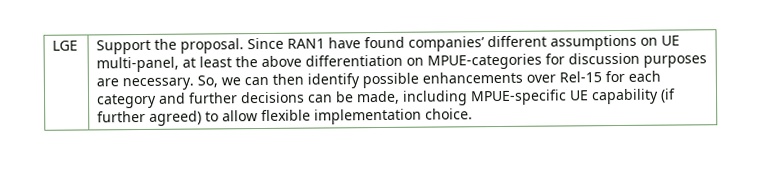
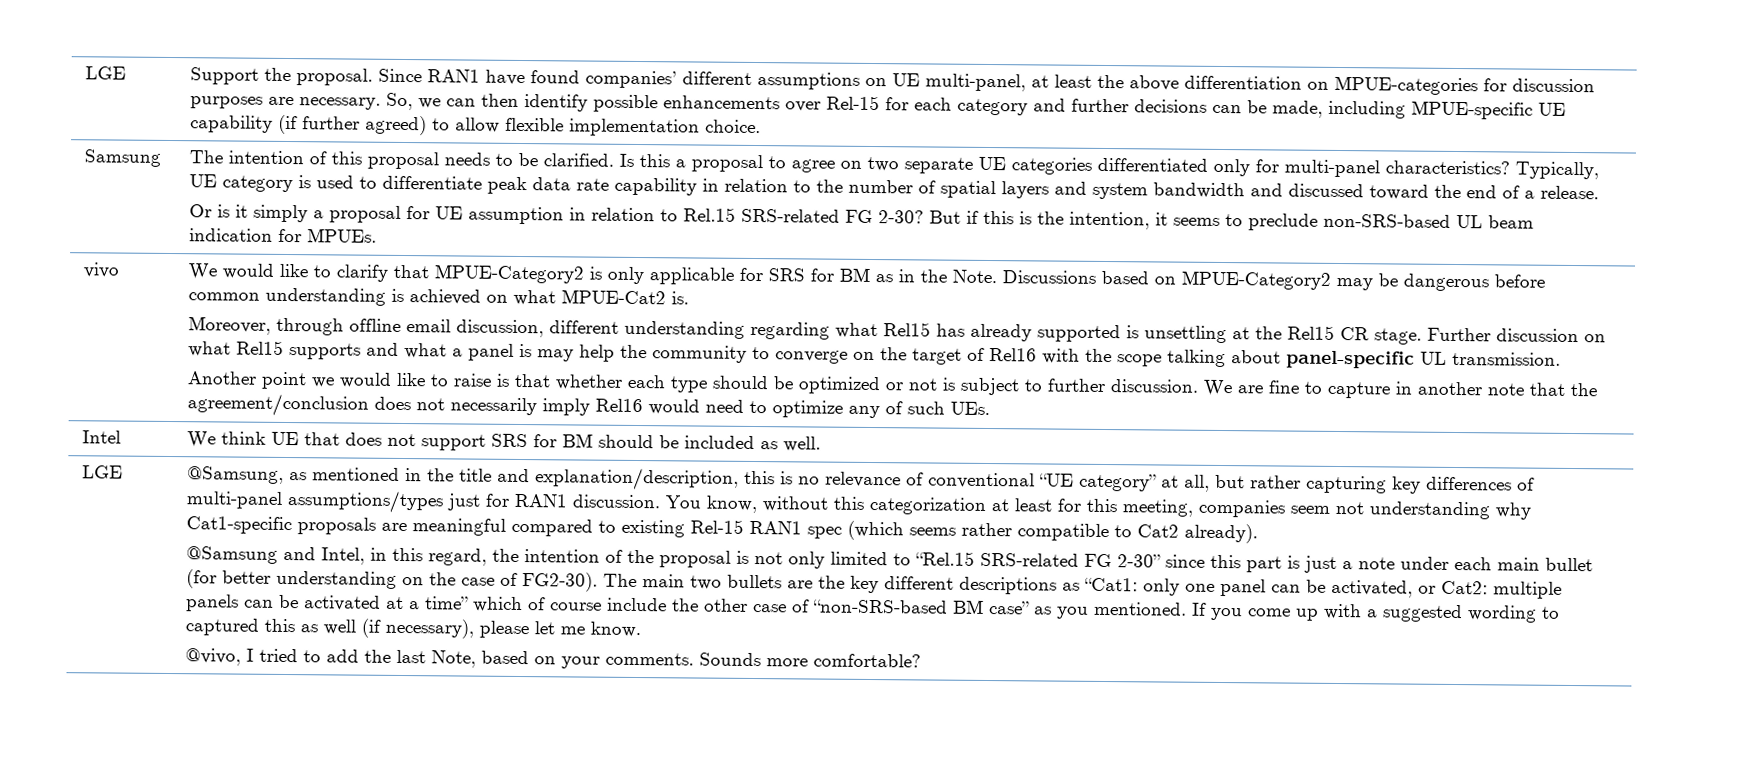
(474, 114) none -> [84,149,162,167] [189,150,1600,180] [189,174,1600,200] [189,204,1535,231] [189,228,378,243] [83,262,120,278] [188,263,1546,292] [188,287,690,306] [188,316,1607,345] [188,340,1562,369] [187,371,1599,399] [187,393,991,419] [82,430,122,444] [187,431,822,452] [82,465,124,479] [187,466,1536,494] [186,490,1532,520] [186,516,1259,544] [186,546,1594,573] [186,569,1563,599] [186,594,1561,623] [185,618,642,639] [185,648,922,669] // Samsung | The intention of this proposal needs to be clarified. Is this a proposal to agree on two separate UE categories differentiated only for multi-panel characteristics? Typically, UE category is used to differentiate peak data rate capability in relation to the number of spatial layers and system bandwidth and discussed toward the end of a release. // Or is it simply a proposal for UE assumption in relation to Rel.15 SRS-related FG 2-30? But if this is the intention, it seems to preclude non-SRS-based UL beam indication for MPUEs. // vivo | We would like to clarify that MPUE-Category2 is only applicable for SRS for BM as in the Note. Discussions based on MPUE-Category2 may be dangerous before common understanding is achieved on what MPUE-Cat2 is. // Moreover, through offline email discussion, different understanding regarding what Rel15 has already supported is unsettling at the Rel15 CR stage. Further discussion on what Rel15 supports and what a panel is may help the community to converge on the target of Rel16 with the scope talking about panel-specific UL transmission. // Another point we would like to raise is that whether each type should be optimized or not is subject to further discussion. We are fine to capture in another note that the agreement/conclusion does not necessarily imply Rel16 would need to optimize any of such UEs. // Intel | We think UE that does not support SRS for BM should be included as well. // LGE | @Samsung, as mentioned in the title and explanation/description, this is no relevance of conventional “UE category” at all, but rather capturing key differences of multi-panel assumptions/types just for RAN1 discussion. You know, without this categorization at least for this meeting, companies seem not understanding why Cat1-specific proposals are meaningful compared to existing Rel-15 RAN1 spec (which seems rather compatible to Cat2 already). // @Samsung and Intel, in this regard, the intention of the proposal is not only limited to “Rel.15 SRS-related FG 2-30” since this part is just a note under each main bullet (for better understanding on the case of FG2-30). The main two bullets are the key different descriptions as “Cat1: only one panel can be activated, or Cat2: multiple panels can be activated at a time” which of course include the other case of “non-SRS-based BM case” as you mentioned. If you come up with a suggested wording to captured this as well (if necessary), please let me know. // @vivo, I tried to add the last Note, based on your comments. Sounds more comfortable?

